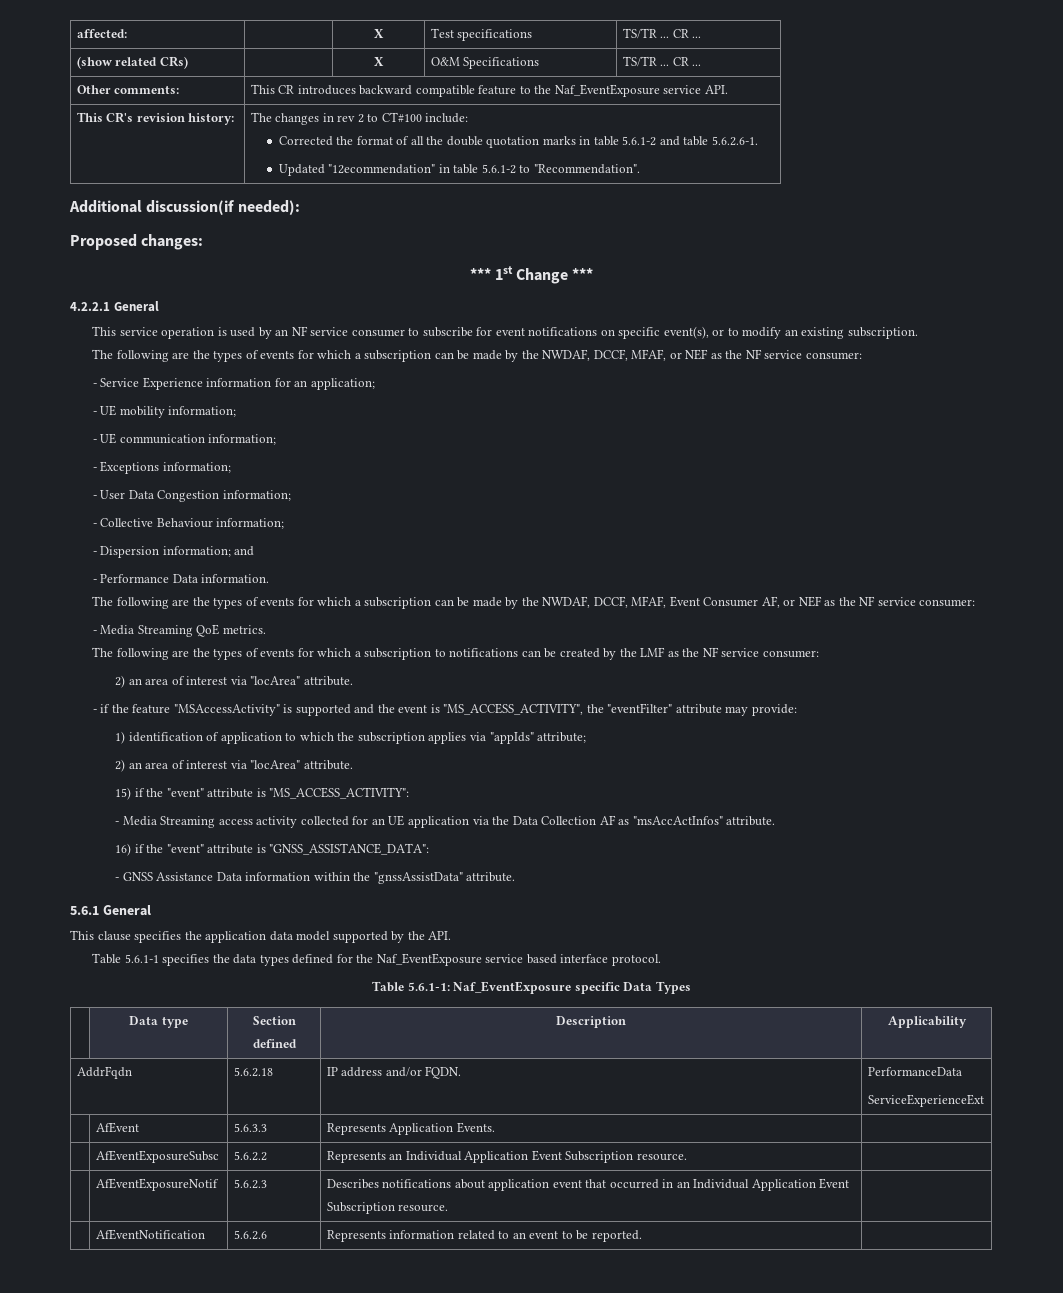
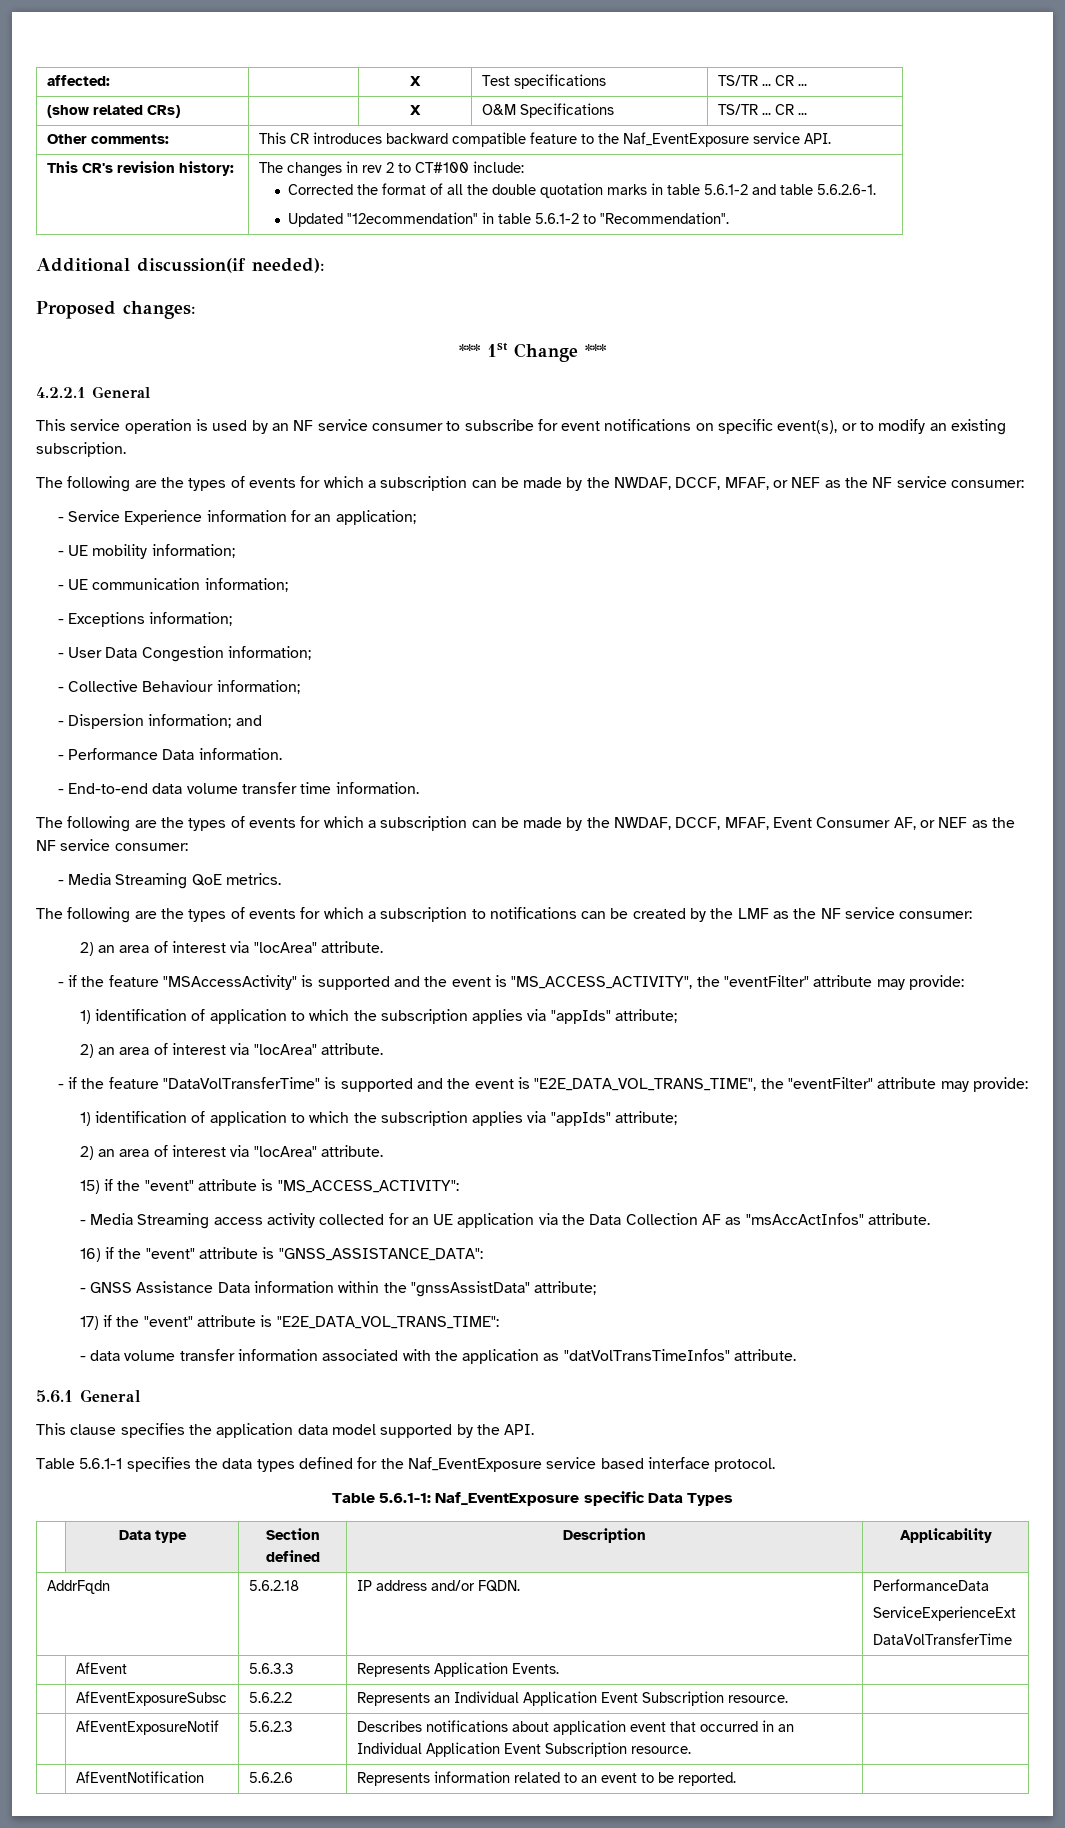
(270, 578) none -> [57,782,419,794] // - End-to-end data volume transfer time information.
(353, 765) none -> [57,1077,1028,1092] [79,1111,678,1126] [79,1145,383,1160] // - if the feature "DataVolTransferTime" is supported and the event is "E2E_DATA_VOL_TRANS_TIME", the "eventFilter" attribute may provide: // 1) identification of application to which the subscription applies via "appIds" attribute; // 2) an area of interest via "locArea" attribute.
(463, 878) none -> [534,1281,597,1295] [79,1315,499,1330] [79,1349,730,1364] attribute; // 17) if the "event" attribute is "E2E_DATA_VOL_TRANS_TIME": // - data volume transfer information associated with the application as "datVolTransTimeInfos"
(984, 1100) none -> [872,1633,1012,1645] // DataVolTransferTime

